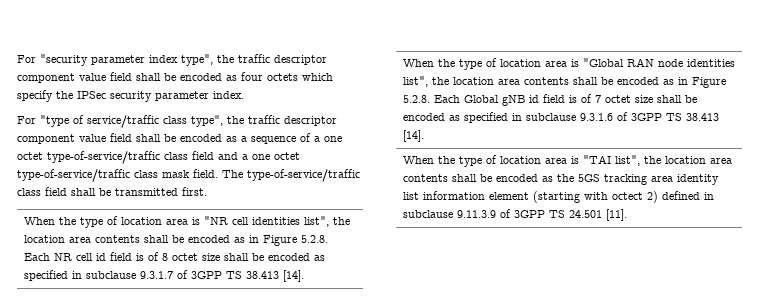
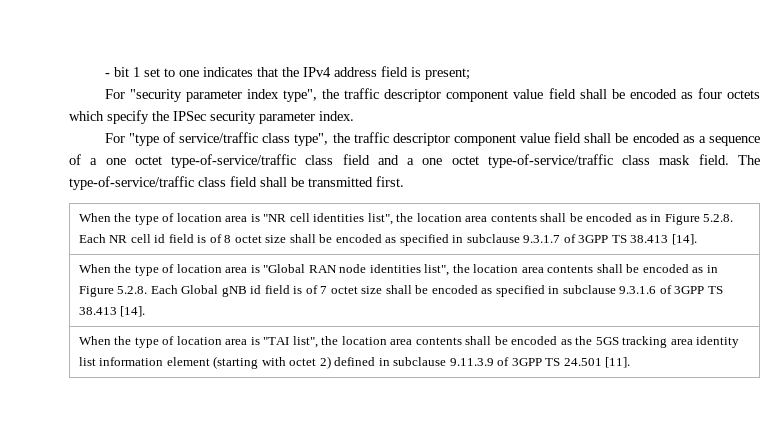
(17, 59) none -> [104,66,470,80] - bit 1 set to one indicates that the IPv4 address field is present; //
[611,192,643,200] octect -> [289,358,317,366] octet

